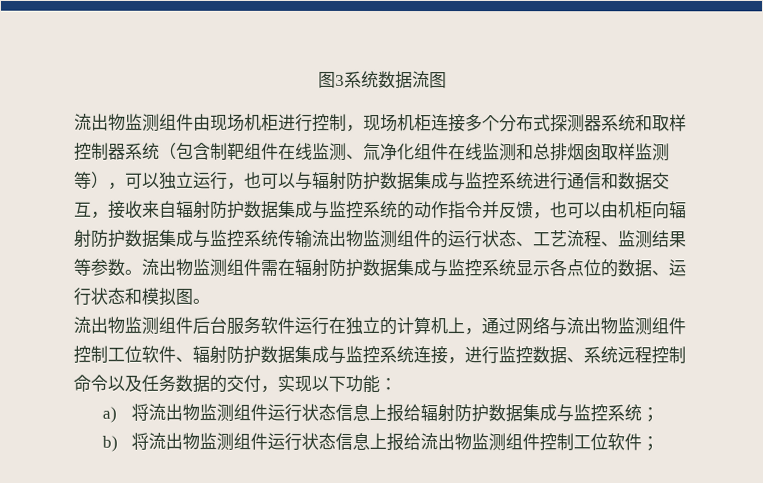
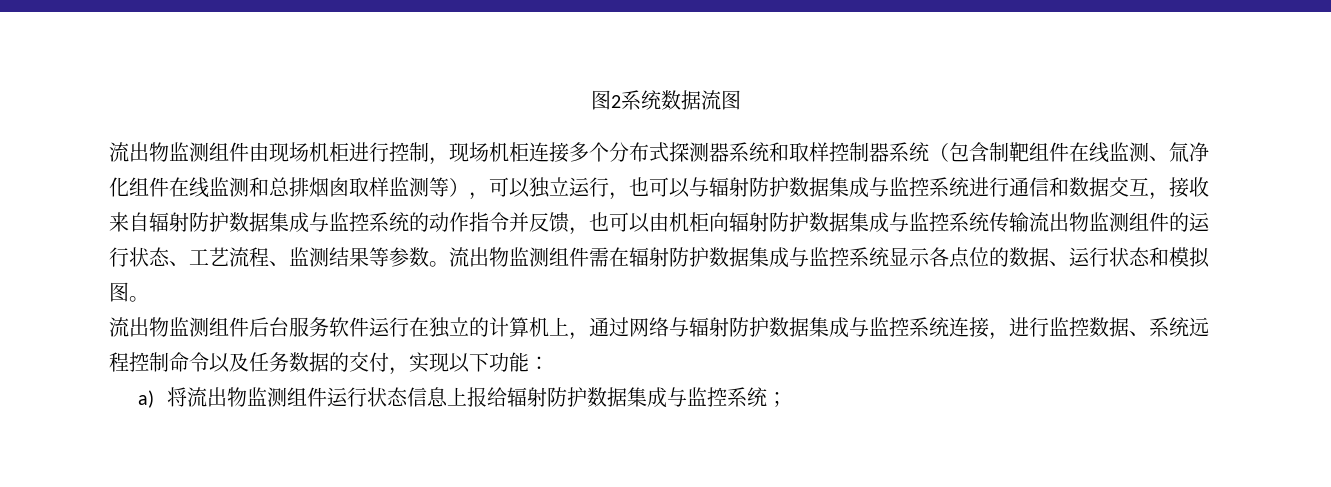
[317,71,345,88] 图3 -> [590,90,621,110] 图2
[566,317,686,336] [73,345,193,364] 流出物监测组件控制工位软件、 -> (689, 327) none
[102,432,660,452] // b)将流出物监测组件运行状态信息上报给流出物监测组件控制工位软件； -> (787, 399) none

